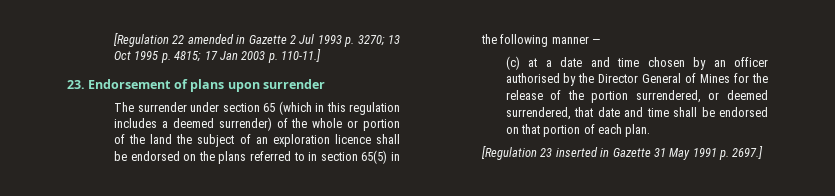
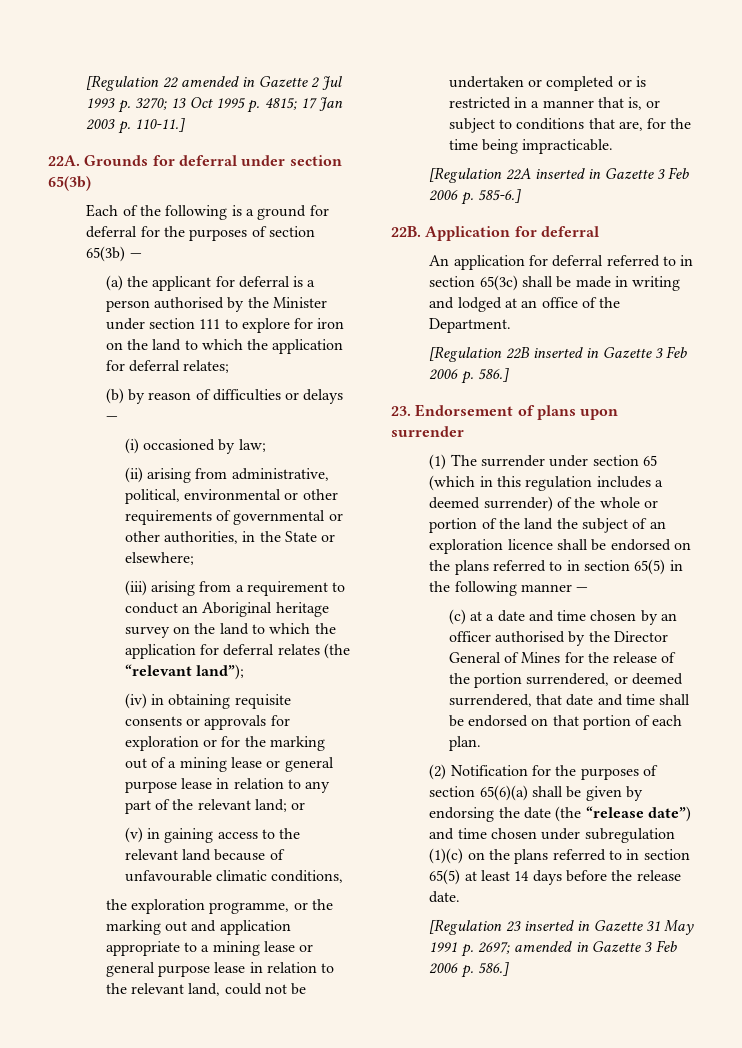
(322, 55) none -> [48,155,342,166] [48,176,91,191] [86,204,329,220] [86,226,315,241] [86,246,142,262] [105,275,316,291] [105,297,327,312] [105,318,345,333] [105,339,344,354] [105,360,230,373] [105,388,344,404] [105,416,118,421] [124,438,266,454] [124,467,329,483] [124,489,338,504] [124,510,343,525] [124,531,336,544] [124,552,194,565] [124,580,346,596] [124,602,329,617] [124,623,336,638] [124,643,351,659] [124,664,245,680] [124,693,291,709] [124,715,290,730] [124,736,326,751] [124,757,334,772] [124,778,331,793] [124,799,306,814] [124,827,301,843] [124,849,285,861] [124,870,344,883] [105,899,333,914] [105,920,291,935] [105,941,314,956] [105,962,335,977] [105,983,307,996] [448,76,646,91] [448,97,661,110] [448,118,692,133] [448,139,614,154] [429,167,690,183] [429,189,522,205] [391,226,599,241] [429,255,694,270] [429,275,681,291] [429,297,621,312] [429,318,512,333] [429,346,688,362] [429,368,510,384] // 22A. Grounds for deferral under section 65(3b) // Each of the following is a ground for deferral for the purposes of section 65(3b) — // (a) the applicant for deferral is a person authorised by the Minister under section 111 to explore for iron on the land to which the application for deferral relates; // (b) by reason of difficulties or delays — // (i) occasioned by law; // (ii) arising from administrative, political, environmental or other requirements of governmental or other authorities, in the State or elsewhere; // (iii) arising from a requirement to conduct an Aboriginal heritage survey on the land to which the application for deferral relates (the “relevant land”); // (iv) in obtaining requisite consents or approvals for exploration or for the marking out of a mining lease or general purpose lease in relation to any part of the relevant land; or // (v) in gaining access to the relevant land because of unfavourable climatic conditions, // the exploration programme, or the marking out and application appropriate to a mining lease or general purpose lease in relation to the relevant land, could not be undertaken or completed or is restricted in a manner that is, or subject to conditions that are, for the time being impracticable. // [Regulation 22A inserted in Gazette 3 Feb 2006 p. 585-6.] // 22B. Application for deferral // An application for deferral referred to in section 65(3c) shall be made in writing and lodged at an office of the Department. // [Regulation 22B inserted in Gazette 3 Feb 2006 p. 586.]
(325, 84) none -> [429,454,447,470] (1)
(651, 130) none -> [429,764,658,780] [429,785,643,801] [429,806,691,822] [429,828,675,843] [429,848,690,864] [429,869,681,885] [429,891,461,903] // (2) Notification for the purposes of section 65(6)(a) shall be given by endorsing the date (the “release date”) and time chosen under subregulation (1)(c) on the plans referred to in section 65(5) at least 14 days before the release date.
[732,146,764,159] 2697.] -> [478,940,677,954] [429,962,510,978] 2697; amended in Gazette 3 Feb 2006 p. 586.]

